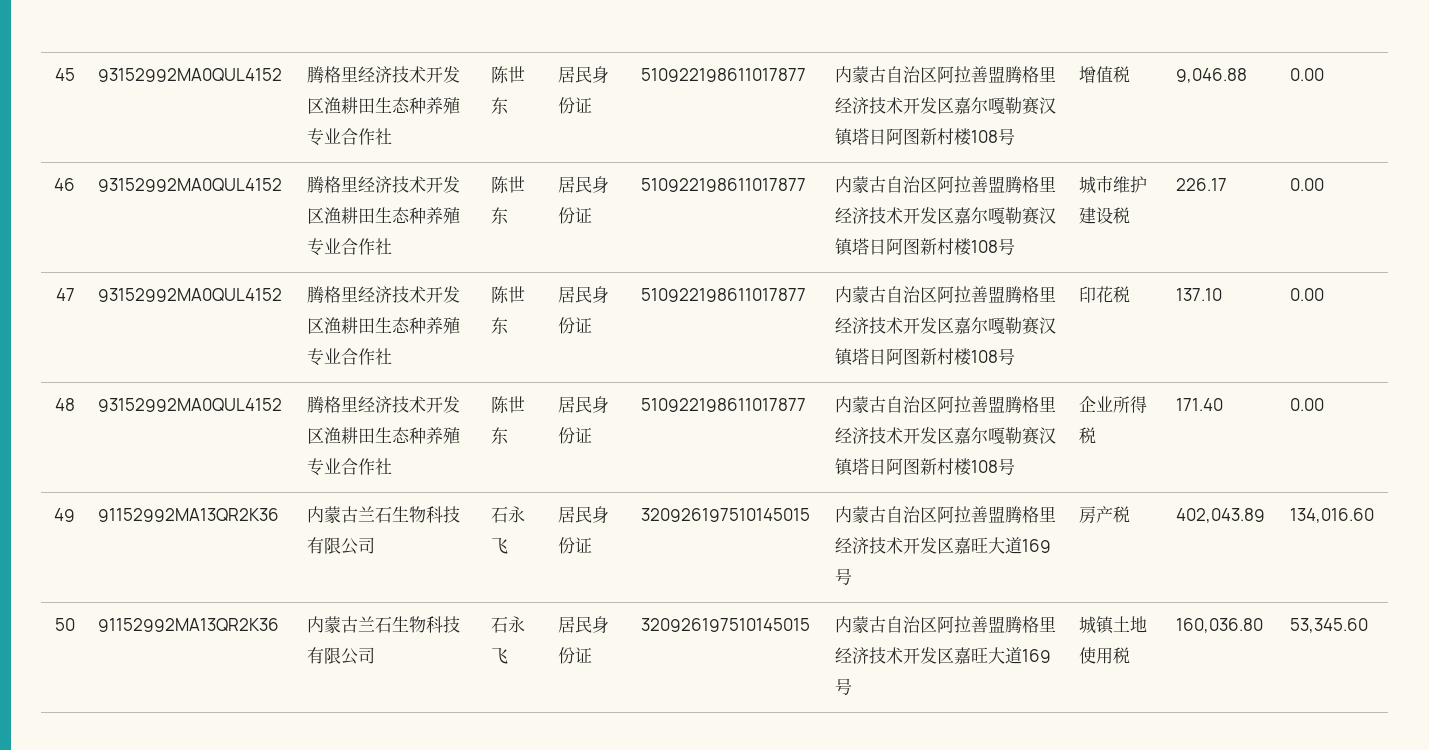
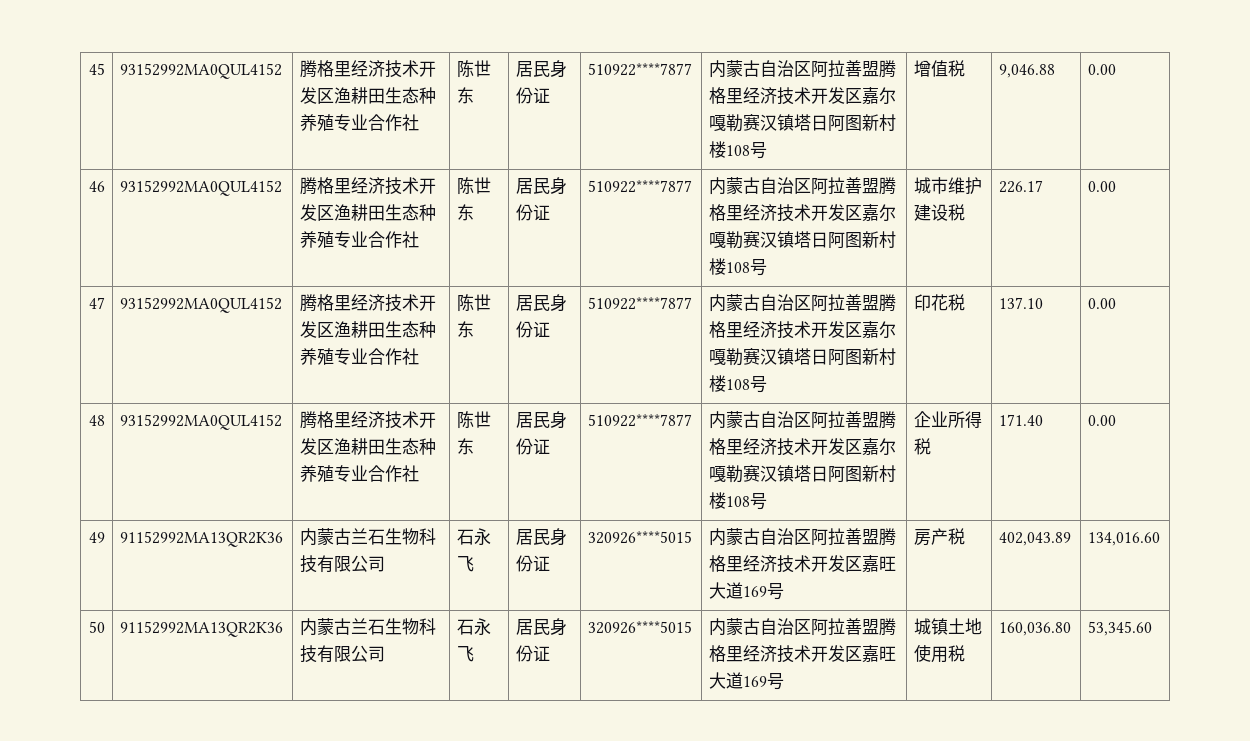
[640,68,806,82] 510922198611017877 -> [587,63,692,76] 510922****7877
[640,178,806,192] 510922198611017877 -> [587,180,692,193] 510922****7877
[640,288,806,302] 510922198611017877 -> [587,297,692,310] 510922****7877
[640,398,806,412] 510922198611017877 -> [587,414,692,427] 510922****7877
[640,508,810,522] 320926197510145015 -> [587,531,692,544] 320926****5015
[640,618,810,632] 320926197510145015 -> [587,621,692,634] 320926****5015

